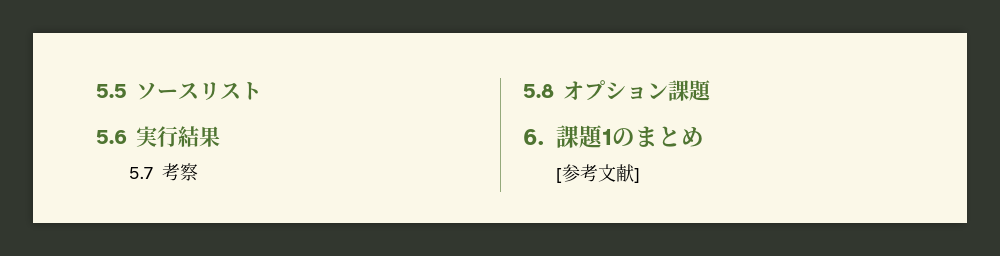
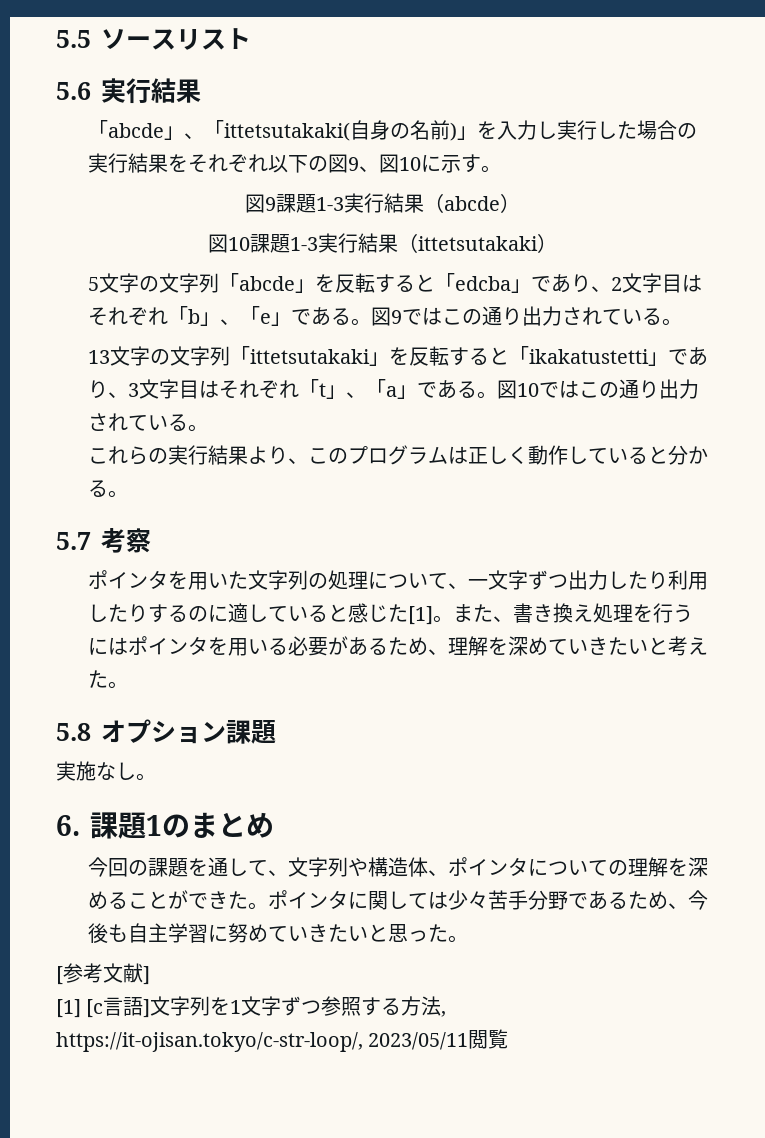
[128,163,198,181] 5.7考察 -> [88,120,698,141] [88,153,502,173] [245,193,520,213] [208,233,557,253] [88,273,703,293] [88,306,683,326] [88,346,709,366] [88,379,700,399] [88,413,209,432] [88,445,709,465] [88,480,129,498] [56,528,151,553] [88,570,709,590] [88,603,694,625] [88,636,709,656] [88,670,129,689] 「abcde」、「ittetsutakaki(自身の名前)」を入力し実行した場合の実行結果をそれぞれ以下の図9、図10に示す。 // 図9課題1-3実行結果（abcde） // 図10課題1-3実行結果（ittetsutakaki） // 5文字の文字列「abcde」を反転すると「edcba」であり、2文字目はそれぞれ「b」、「e」である。図9ではこの通り出力されている。 // 13文字の文字列「ittetsutakaki」を反転すると「ikakatustetti」であり、3文字目はそれぞれ「t」、「a」である。図10ではこの通り出力されている。 // これらの実行結果より、このプログラムは正しく動作していると分かる。 // 5.7考察 // ポインタを用いた文字列の処理について、一文字ずつ出力したり利用したりするのに適していると感じた[1]。また、書き換え処理を行うにはポインタを用いる必要があるため、理解を深めていきたいと考えた。
(712, 90) none -> [56,761,156,781] // 実施なし。
[555,164,640,183] [参考文献] -> [88,857,709,877] [88,890,709,910] [88,923,469,943] [56,963,150,985] [56,996,447,1018] [56,1029,509,1052] 今回の課題を通して、文字列や構造体、ポインタについての理解を深めることができた。ポインタに関しては少々苦手分野であるため、今後も自主学習に努めていきたいと思った。 // [参考文献] // [1] [c言語]文字列を1文字ずつ参照する方法, https://it-ojisan.tokyo/c-str-loop/, 2023/05/11閲覧

